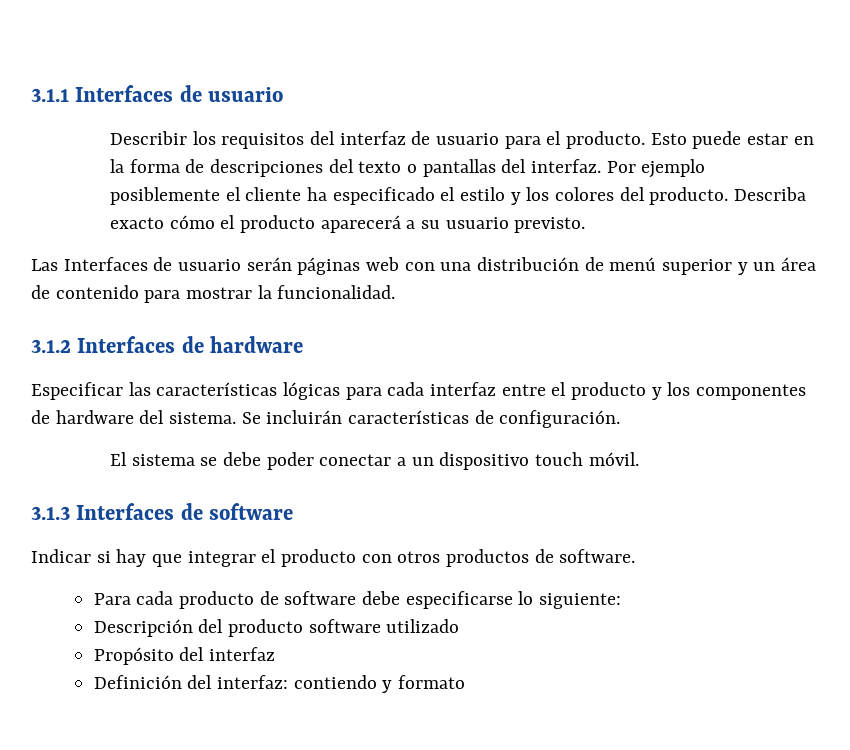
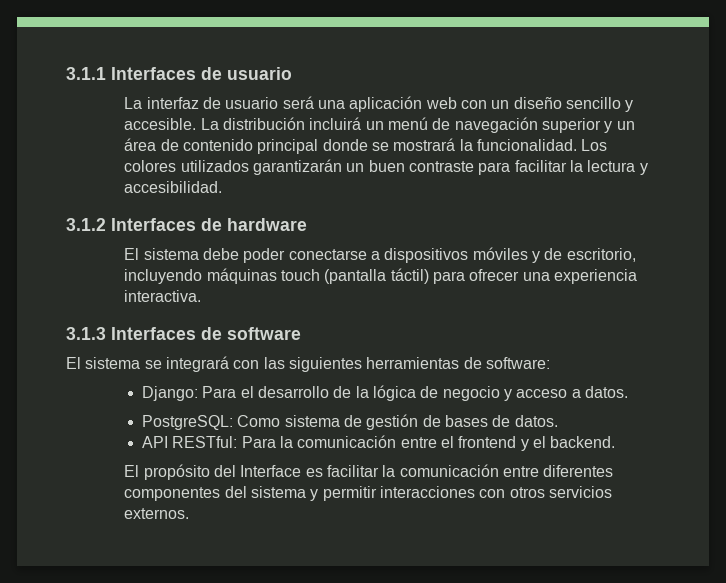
[110,131,814,149] [110,159,706,178] [110,187,807,205] [110,215,586,233] [31,257,657,275] Describir los requisitos del interfaz de usuario para el producto. Esto puede estar en la forma de descripciones del texto o pantallas del interfaz. Por ejemplo posiblemente el cliente ha especificado el estilo y los colores del producto. Describa exacto cómo el producto aparecerá a su usuario previsto. // Las Interfaces de usuario serán páginas web con una distribución de menú -> [124,96,634,112] [124,117,538,133] La interfaz de usuario será una aplicación web con un diseño sencillo y accesible. La distribución incluirá un menú de navegación
[144,285,396,303] [31,336,304,353] [31,382,807,400] [31,410,621,428] [110,452,218,466] para mostrar la funcionalidad. // 3.1.2 Interfaces de hardware // Especificar las características lógicas para cada interfaz entre el producto y los componentes de hardware del sistema. Se incluirán características de configuración. // El sistema se -> [257,138,608,154] [124,159,648,175] [124,181,223,193] [66,218,307,231] [124,248,199,260] principal donde se mostrará la funcionalidad. Los colores utilizados garantizarán un buen contraste para facilitar la lectura y accesibilidad. // 3.1.2 Interfaces de hardware // El sistema
[319,452,639,470] [31,503,294,520] [31,549,636,567] [93,591,622,609] [93,619,460,637] [93,647,275,665] [93,675,465,693] conectar a un dispositivo touch móvil. // 3.1.3 Interfaces de software // Indicar si hay que integrar el producto con otros productos de software. // Para cada producto de software debe especificarse lo siguiente: // Descripción del producto software utilizado // Propósito del interfaz // Definición del interfaz: contiendo y formato -> [288,247,636,263] [124,268,638,284] [124,290,202,302] [66,327,301,340] [66,356,550,372] [142,385,628,401] [142,414,558,430] [142,435,616,451] [124,464,614,480] [124,486,613,501] [124,508,190,519] conectarse a dispositivos móviles y de escritorio, incluyendo máquinas touch (pantalla táctil) para ofrecer una experiencia interactiva. // 3.1.3 Interfaces de software // El sistema se integrará con las siguientes herramientas de software: // Django: Para el desarrollo de la lógica de negocio y acceso a datos. // PostgreSQL: Como sistema de gestión de bases de datos. // API RESTful: Para la comunicación entre el frontend y el backend. // El propósito del Interface es facilitar la comunicación entre diferentes componentes del sistema y permitir interacciones con otros servicios externos.

